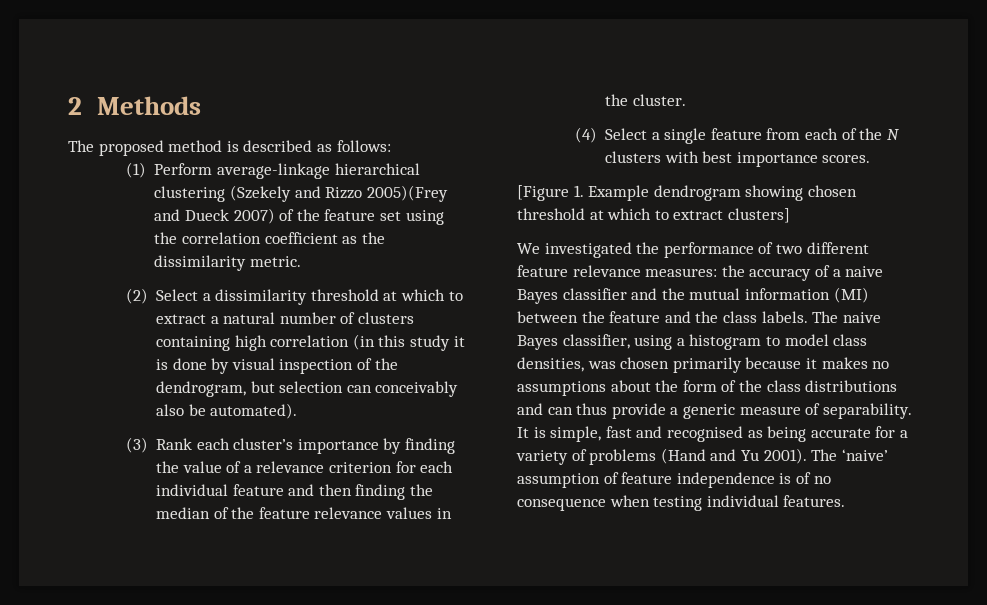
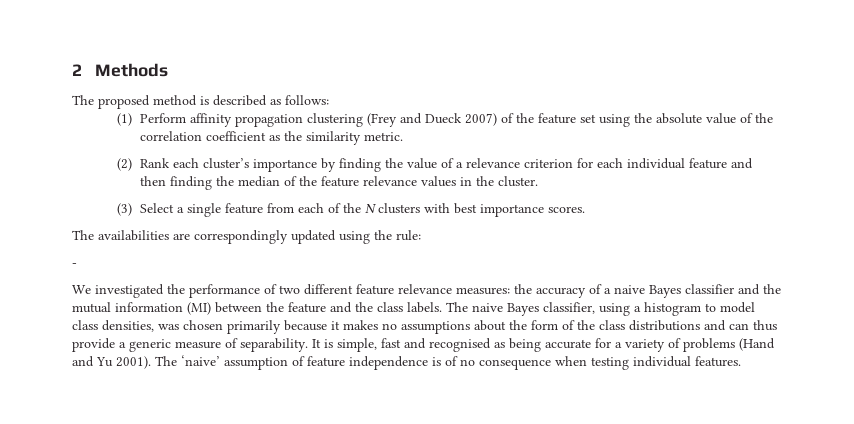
[216,163,420,179] [154,185,448,202] average-linkage hierarchical clustering (Szekely and Rizzo 2005)(Frey -> [190,113,398,127] affinity propagation clustering (Frey
(178, 238) none -> [656,113,774,124] absolute value of the
[154,255,247,271] dissimilarity -> [306,131,362,145] similarity
[156,289,463,305] [156,312,415,324] [156,334,465,351] [156,358,398,374] [156,381,459,397] [156,403,298,419] [125,437,148,453] Select a dissimilarity threshold at which to extract a natural number of clusters containing high correlation (in this study it is done by visual inspection of the dendrogram, but selection can conceivably also be automated). // (3) -> (133, 164) none
[574,127,597,143] (4) -> [117,203,133,216] (3)
[517,185,857,201] [517,208,790,223] [Figure 1. Example dendrogram showing chosen threshold at which to extract clusters] -> [72,230,421,244] [72,263,77,267] The availabilities are correspondingly updated using the rule: // -

